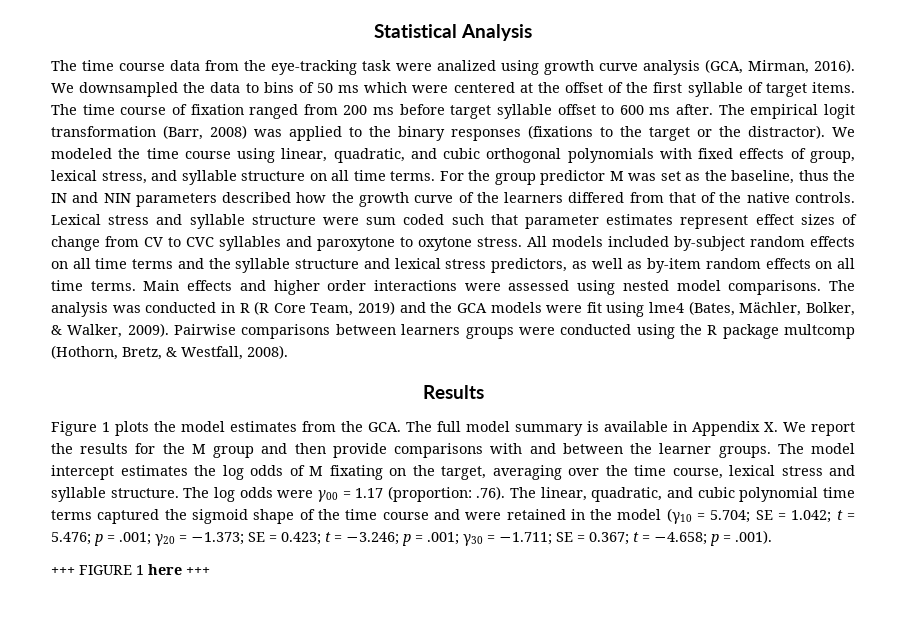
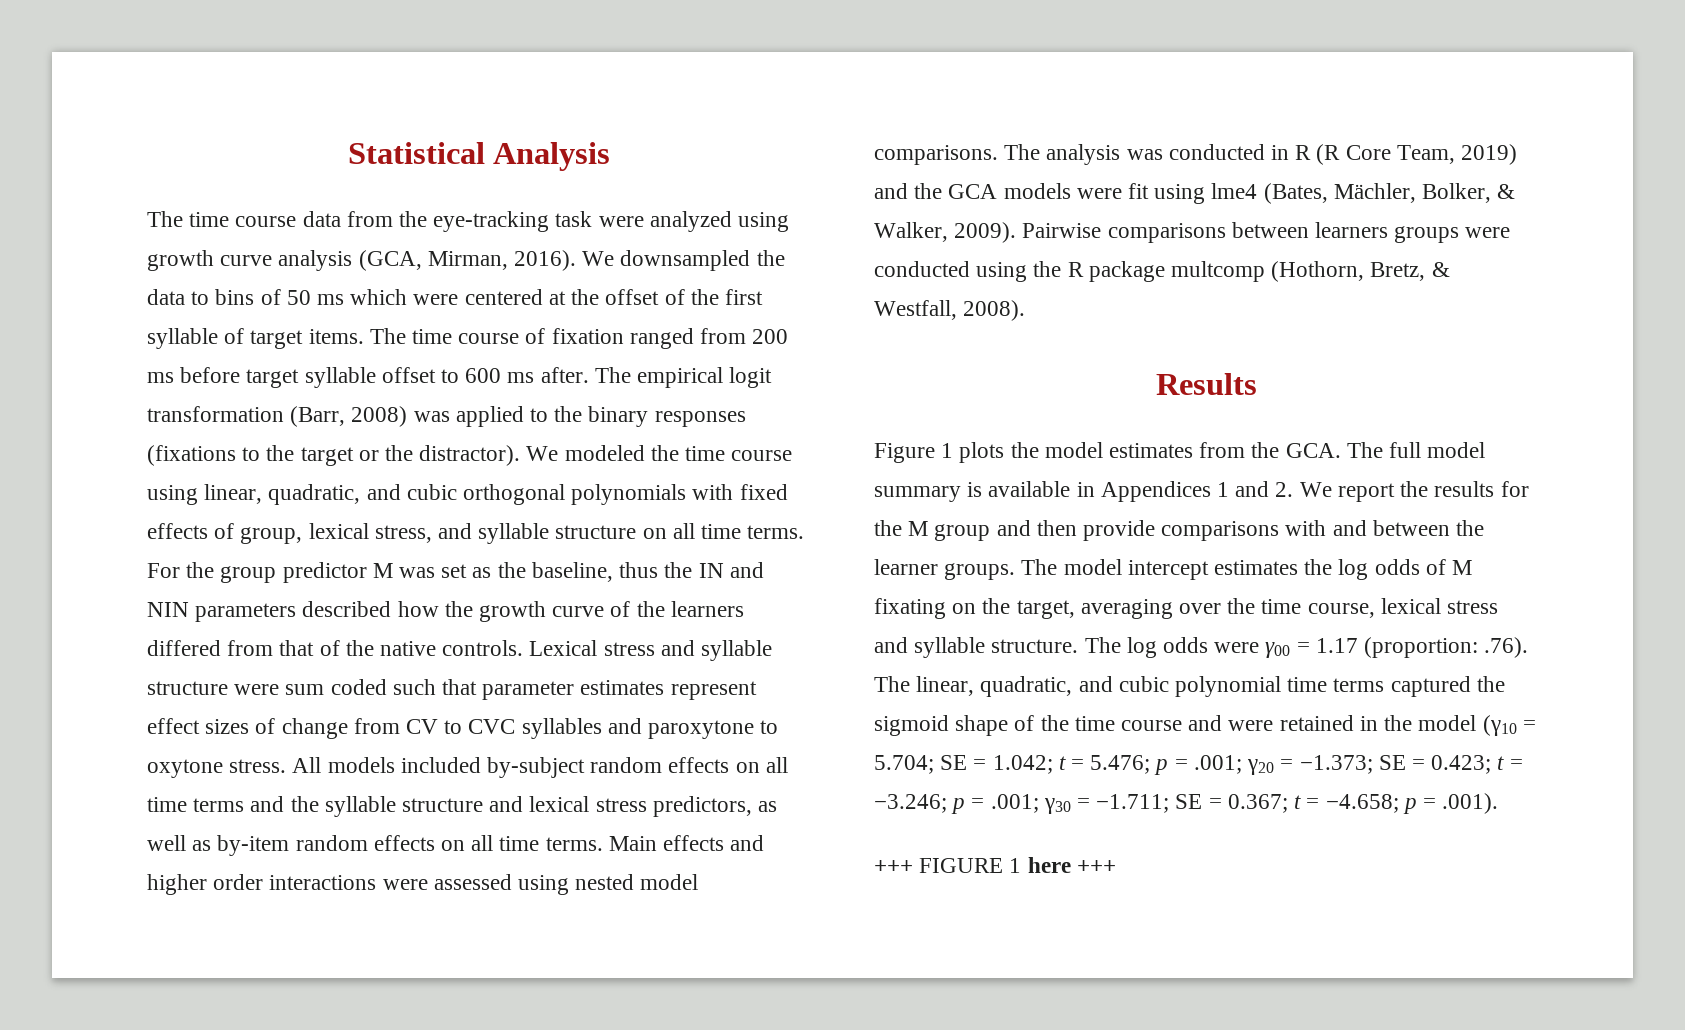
[436,60,496,71] analized -> [649,211,732,232] analyzed
[692,421,778,436] Appendix X. -> [1100,481,1294,502] Appendices 1 and 2.

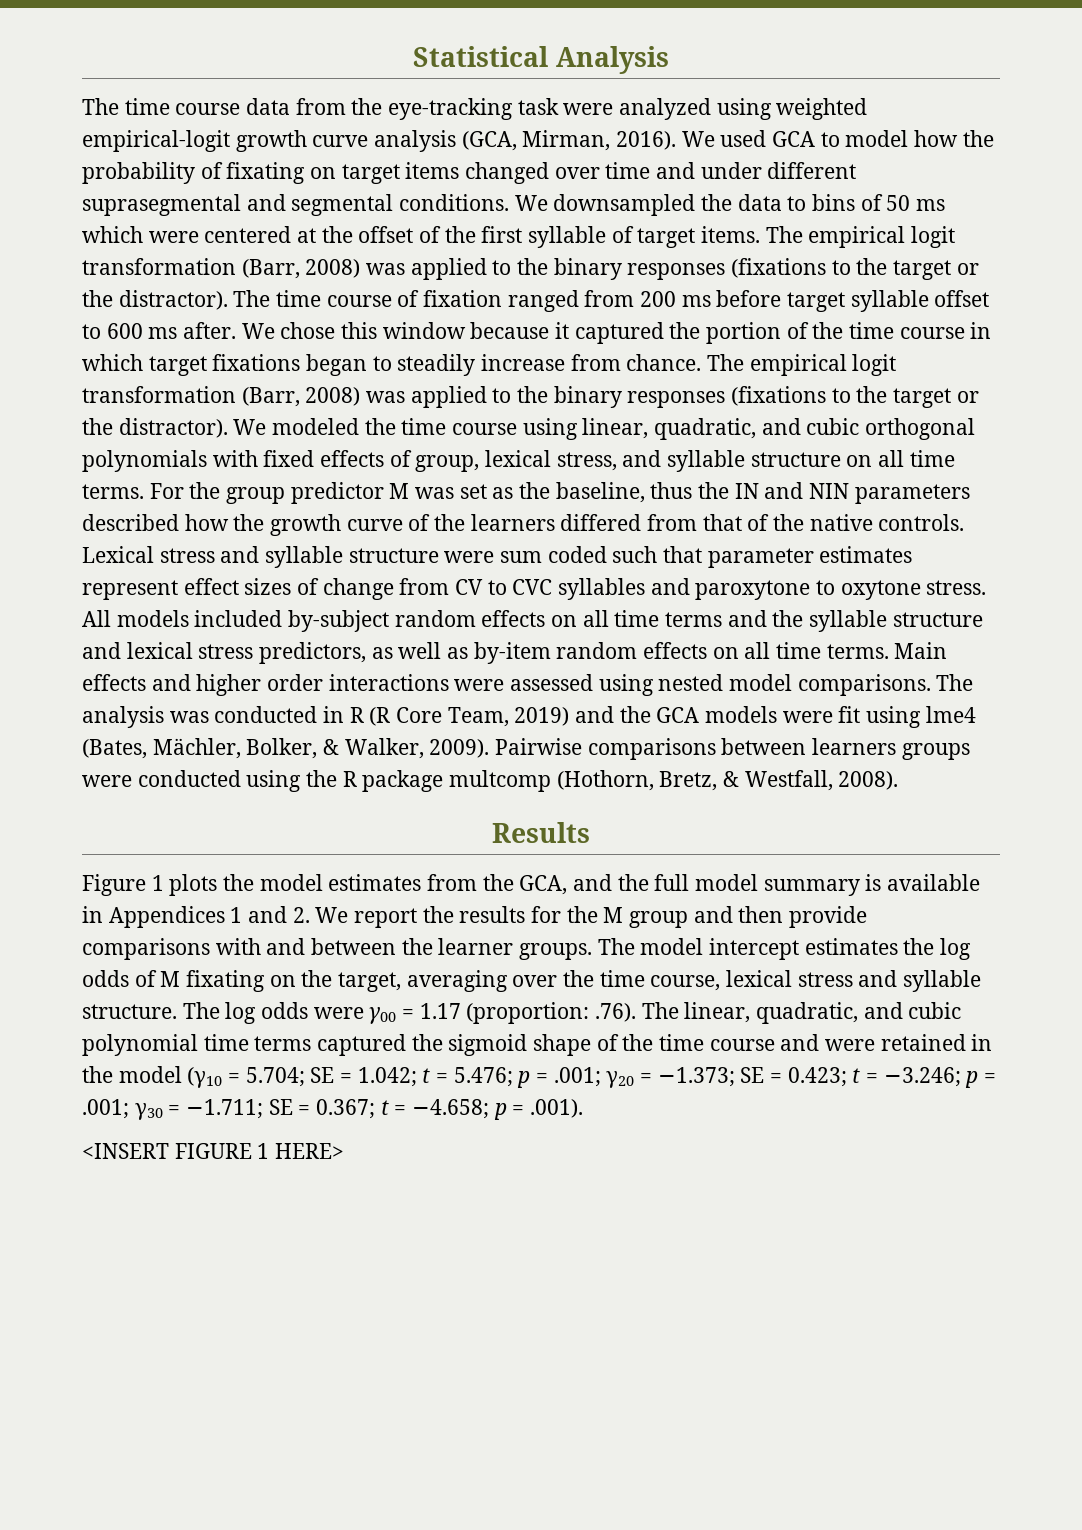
(790, 222) none -> [776,98,868,120] [82,130,230,152] weighted empirical-logit
(615, 258) none -> [720,130,994,147] [82,162,857,184] [82,194,548,216] used GCA to model how the probability of fixating on target items changed over time and under different suprasegmental and segmental conditions. We
(406, 336) none -> [808,226,956,248] [82,258,979,280] [82,290,271,310] empirical logit transformation (Barr, 2008) was applied to the binary responses (fixations to the target or the distractor). The
(589, 375) none -> [241,322,992,344] [82,354,702,376] We chose this window because it captured the portion of the time course in which target fixations began to steadily increase from chance.
[1285,442,1383,458] GCA. The -> [519,874,649,895] GCA, and the
[874,860,913,873] +++ -> [82,1143,169,1159] <INSERT
[1027,857,1116,873] here +++ -> [275,1143,345,1159] HERE>

